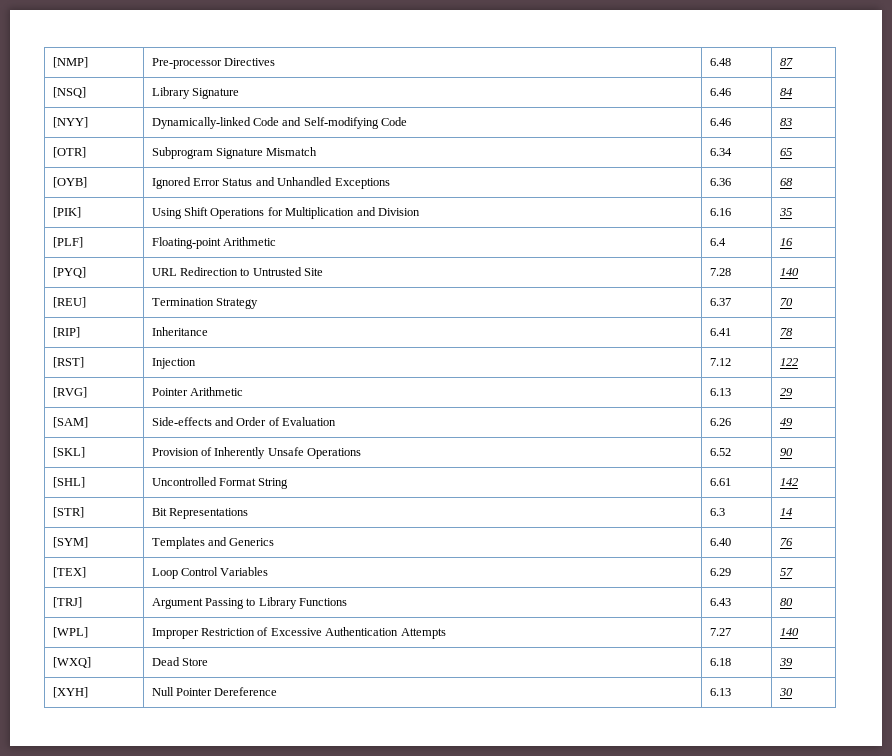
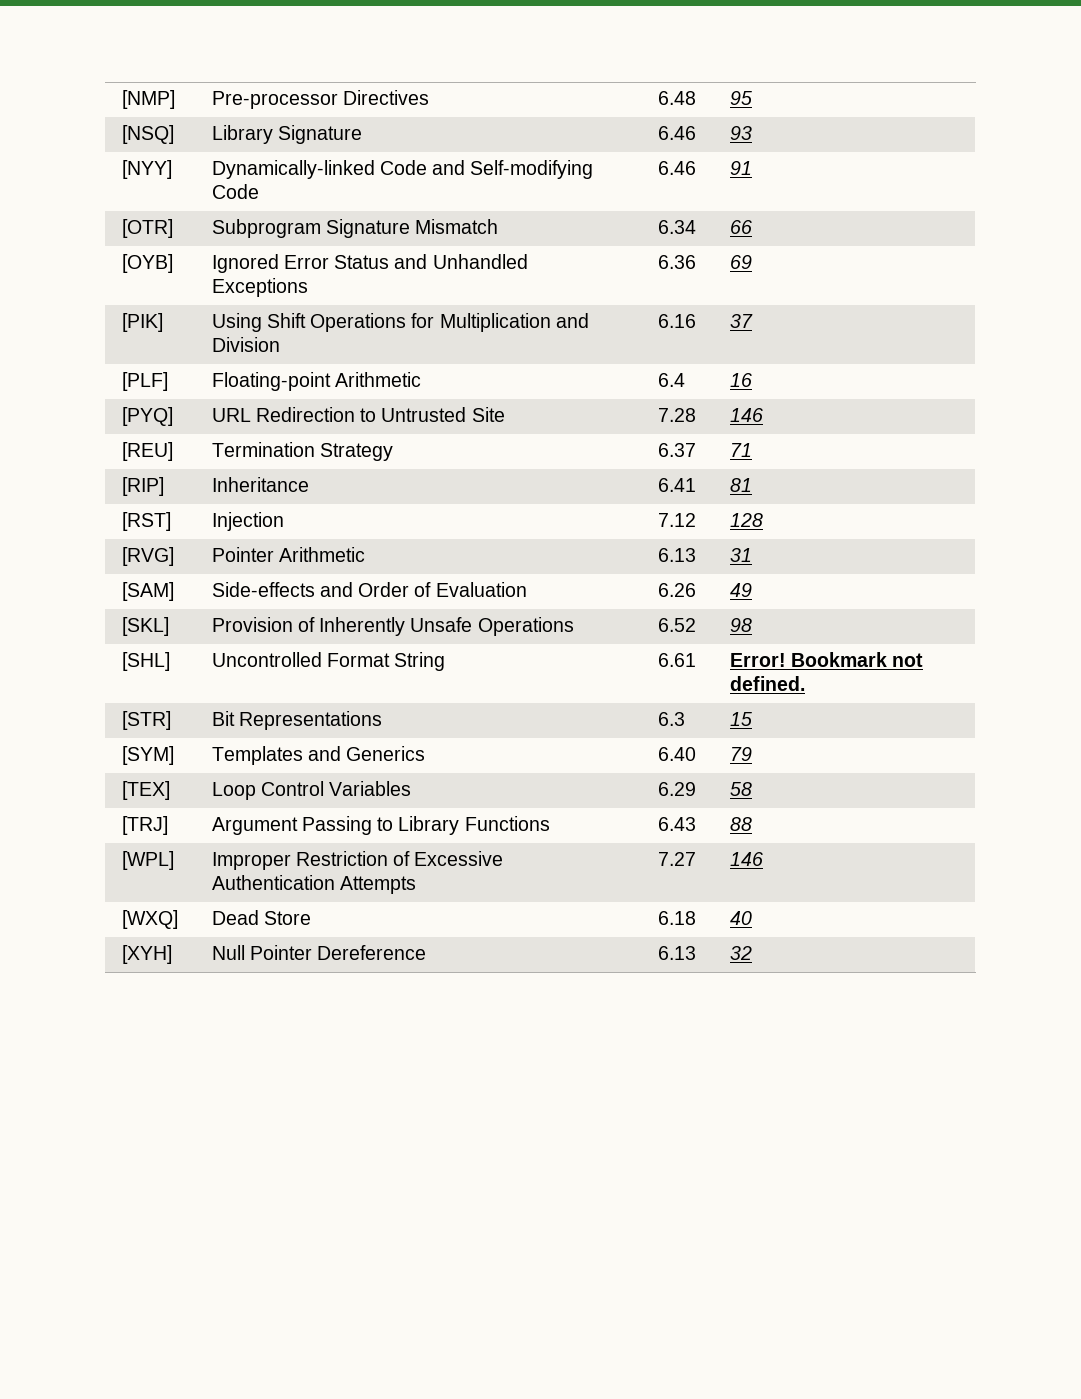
[779,58,793,66] 87 -> [729,91,752,105] 95
[779,88,792,96] 84 -> [729,126,752,140] 93
[779,118,792,126] 83 -> [729,161,752,175] 91
[779,148,792,156] 65 -> [729,220,752,234] 66
[779,178,793,186] 68 -> [729,255,752,269] 69
[778,208,792,216] 35 -> [729,314,753,328] 37
[779,268,799,276] 140 -> [729,408,763,422] 146
[779,298,793,306] 70 -> [729,443,752,457] 71
[779,328,793,336] 78 -> [729,478,752,492] 81
[779,358,798,366] 122 -> [729,513,763,527] 128
[779,388,793,396] 29 -> [729,548,752,562] 31
[779,448,793,456] 90 -> [729,618,752,632] 98
[779,478,798,486] 142 -> [729,652,924,667] [729,676,805,691] Error! Bookmark not defined.
[779,508,792,516] 14 -> [729,712,752,726] 15
[779,538,793,546] 76 -> [729,747,752,761] 79
[779,568,793,576] 57 -> [729,782,752,796] 58
[779,598,793,606] 80 -> [729,817,752,831] 88
[779,628,799,636] 140 -> [729,852,763,866] 146
[778,658,793,666] 39 -> [729,911,752,925] 40
[778,688,793,696] 30 -> [729,946,752,960] 32

